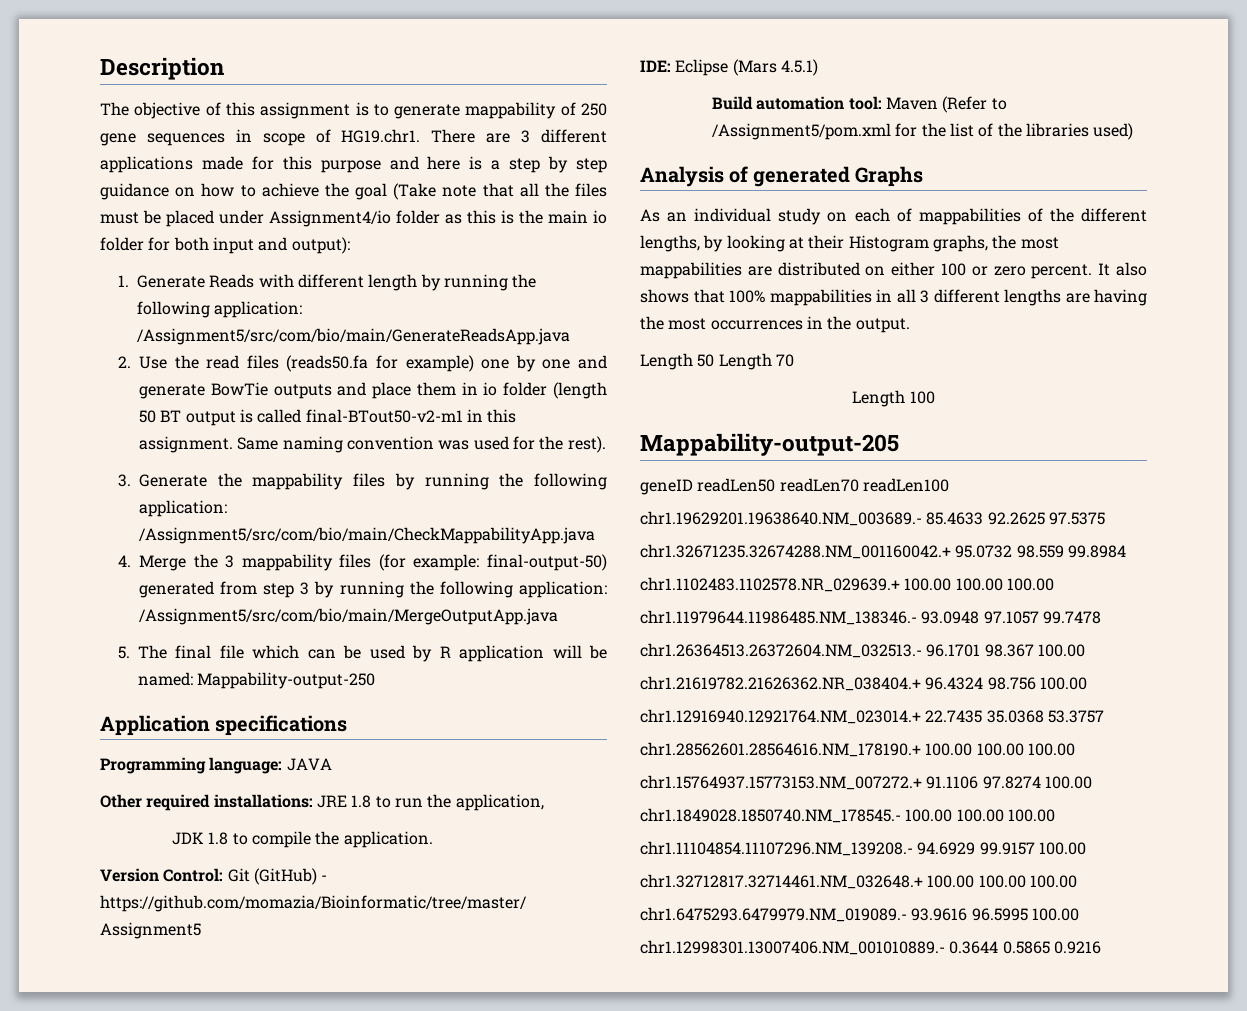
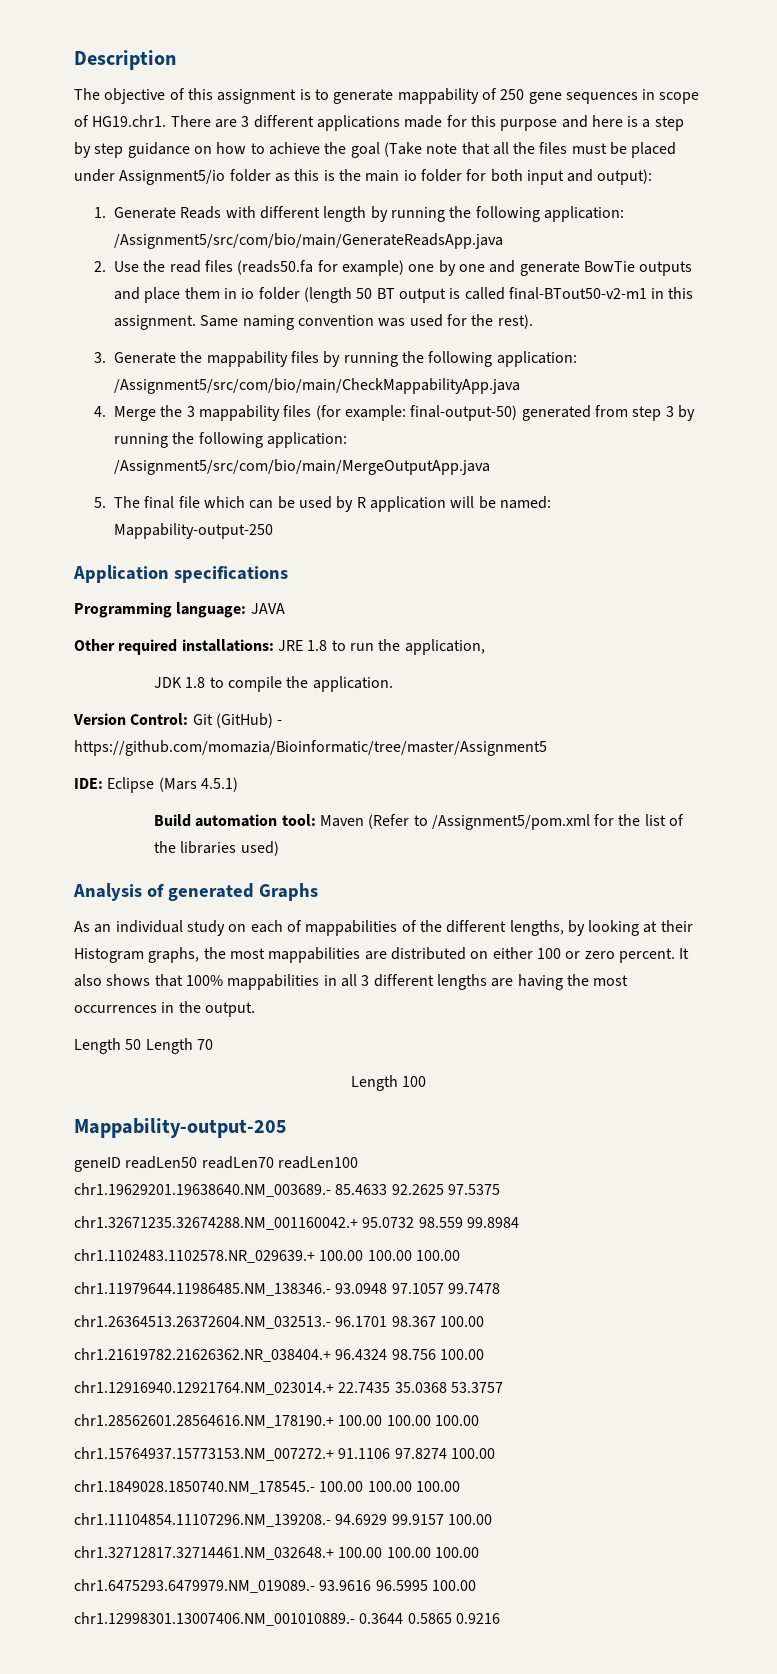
[269,210,391,227] Assignment4/io -> [119,170,226,185] Assignment5/io

